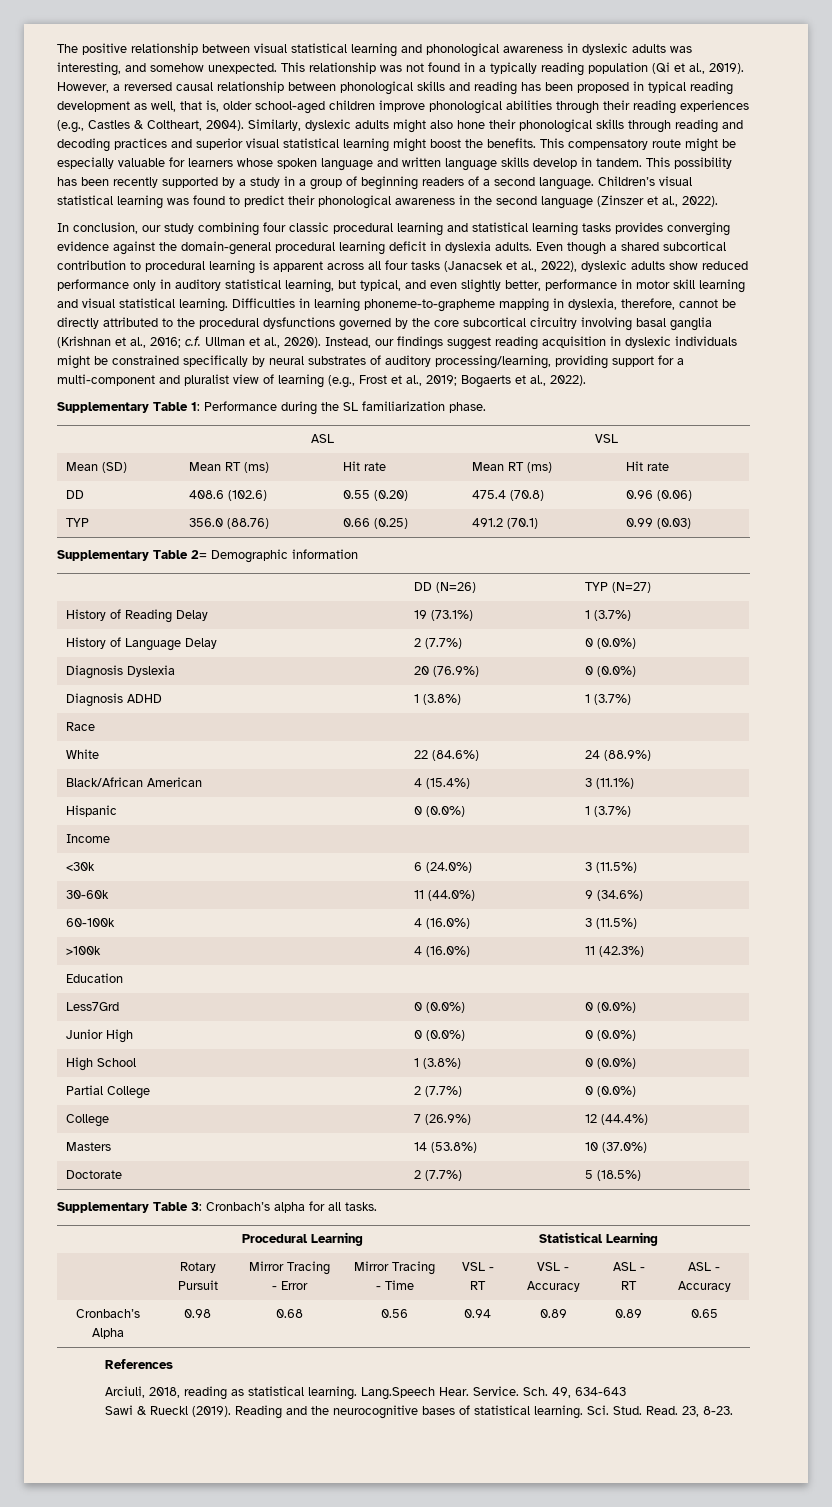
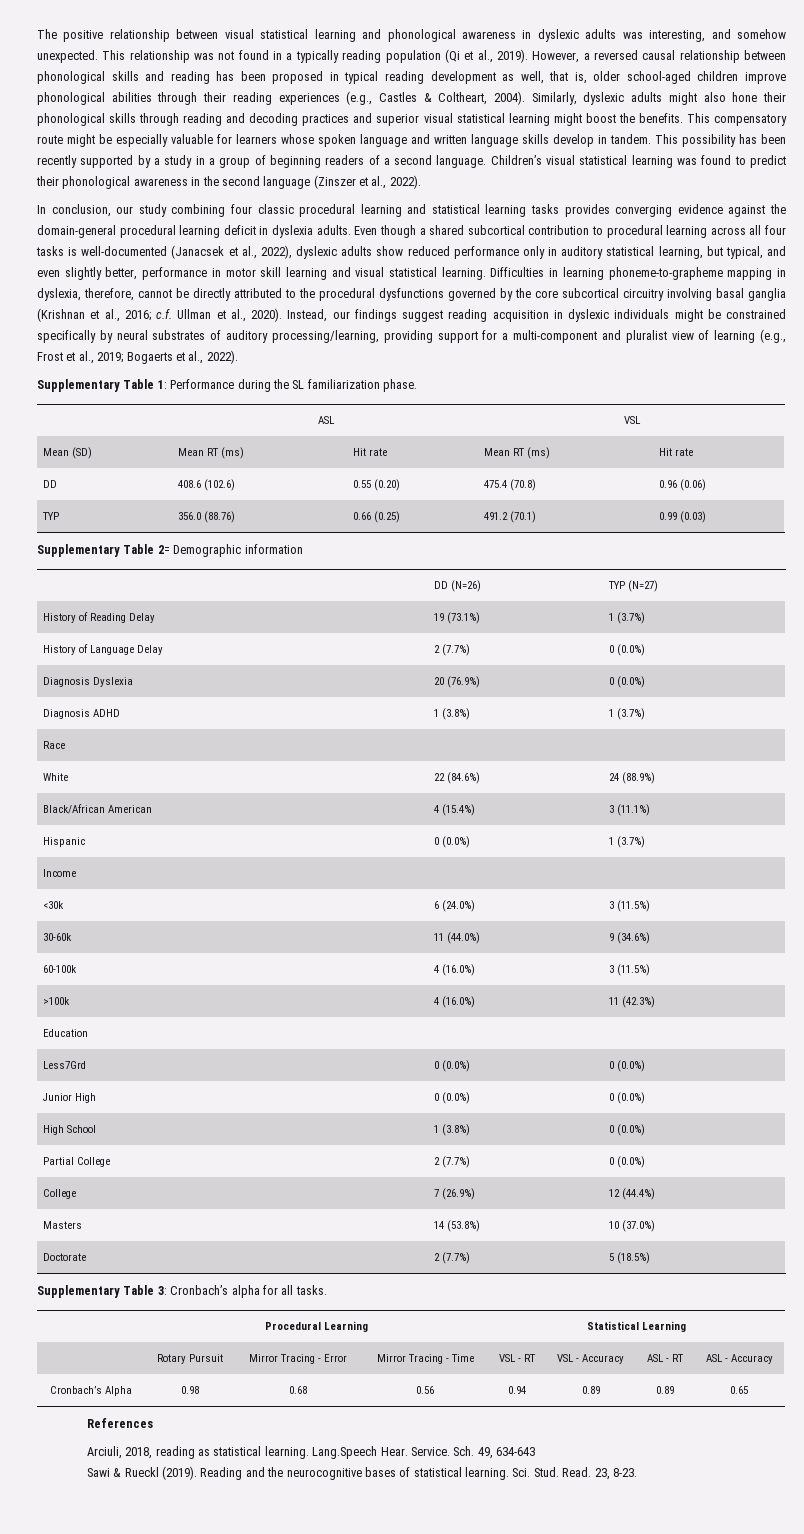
[259,260,323,272] is apparent -> (708, 231) none
(440, 265) none -> [68,246,168,256] is well-documented

